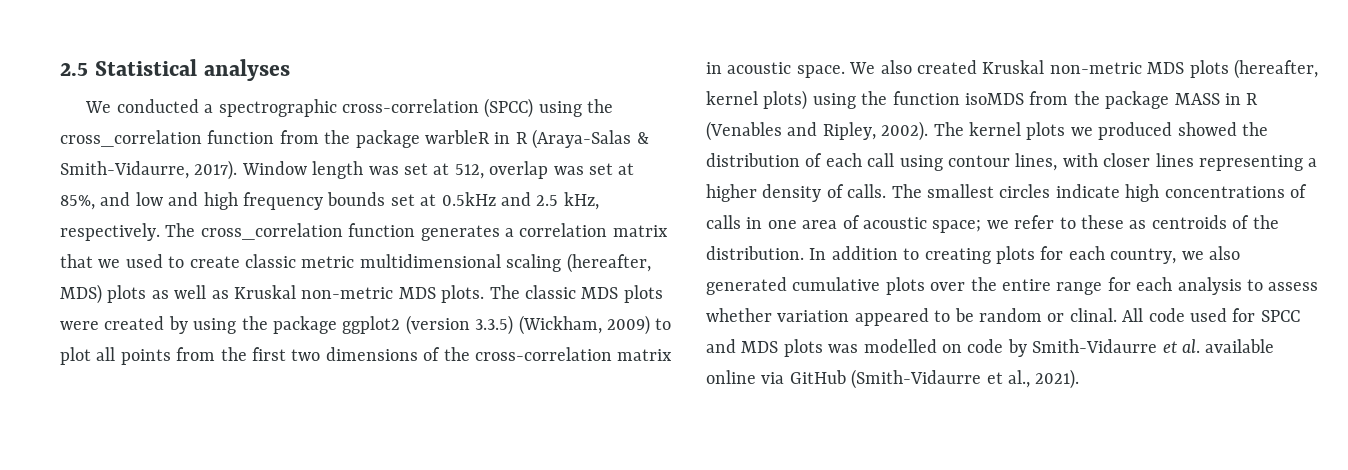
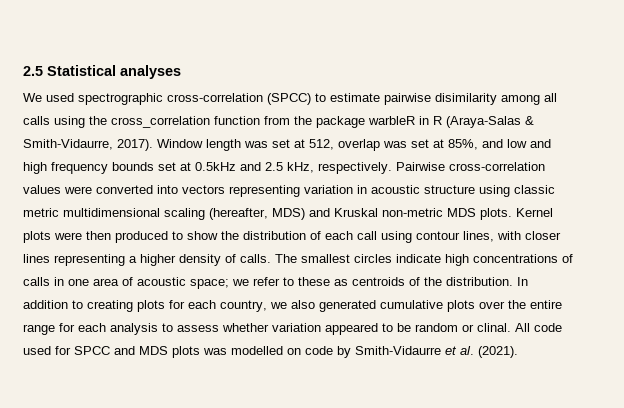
[116,99,214,113] conducted a -> [46,93,74,102] used
(534, 108) none -> [315,93,557,105] [23,116,50,125] to estimate pairwise disimilarity among all calls
[165,223,668,241] [60,254,240,268] The cross_correlation function generates a correlation matrix that we used to create -> [396,162,545,171] [23,185,510,197] Pairwise cross-correlation values were converted into vectors representing variation in acoustic structure using
[107,285,663,303] [60,315,672,335] [60,347,673,365] [706,59,1318,79] [706,90,1259,110] [706,121,1237,141] plots as well as Kruskal non-metric MDS plots. The classic MDS plots were created by using the package ggplot2 (version 3.3.5) (Wickham, 2009) to plot all points from the first two dimensions of the cross-correlation matrix in acoustic space. We also created Kruskal non-metric MDS plots (hereafter, kernel plots) using the function isoMDS from the package MASS in R (Venables and Ripley, 2002). The kernel plots we produced showed -> [309,208,553,220] [23,231,218,243] and Kruskal non-metric MDS plots. Kernel plots were then produced to show
[1205,339,1275,353] [706,369,1080,389] available online via GitHub (Smith-Vidaurre et al., 2021). -> [478,346,518,358] (2021).

